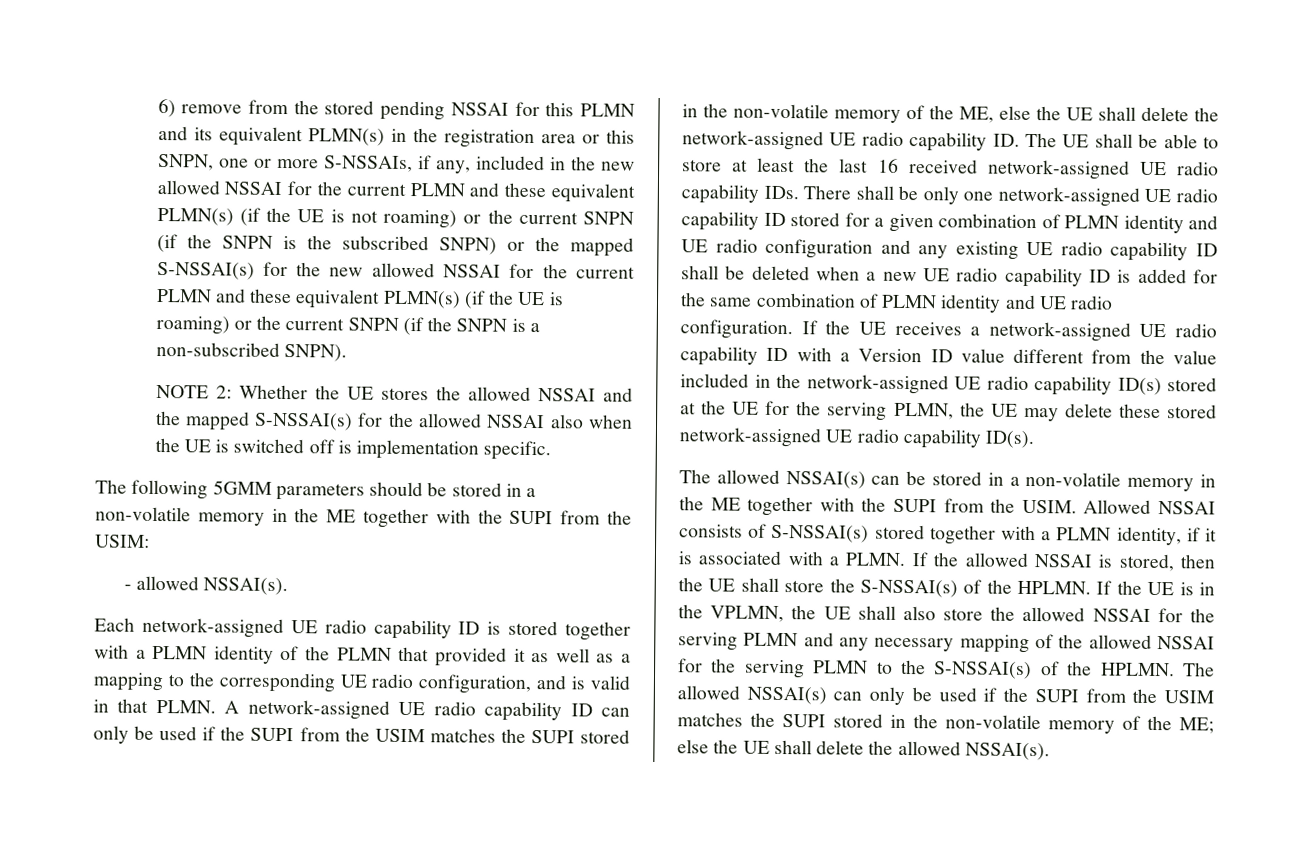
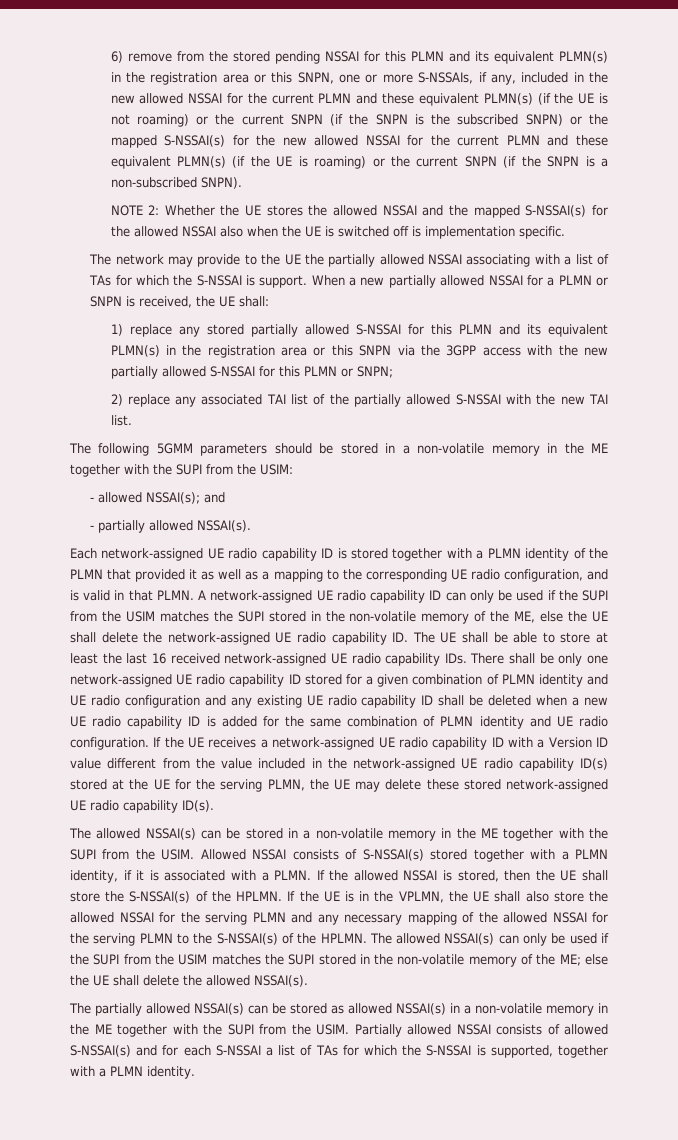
(552, 450) none -> [89,254,609,267] [89,275,609,288] [90,296,270,308] [110,324,608,337] [110,345,608,358] [110,366,393,379] [110,394,609,407] [110,415,132,426] // The network may provide to the UE the partially allowed NSSAI associating with a list of TAs for which the S-NSSAI is support. When a new partially allowed NSSAI for a PLMN or SNPN is received, the UE shall: // 1) replace any stored partially allowed S-NSSAI for this PLMN and its equivalent PLMN(s) in the registration area or this SNPN via the 3GPP access with the new partially allowed S-NSSAI for this PLMN or SNPN; // 2) replace any associated TAI list of the partially allowed S-NSSAI with the new TAI list.
(200, 583) none -> [146,492,226,504] [90,520,194,533] NSSAI(s); and // - partially allowed
(1050, 751) none -> [69,1003,608,1016] [70,1024,608,1037] [70,1045,608,1058] [70,1066,195,1079] // The partially allowed NSSAI(s) can be stored as allowed NSSAI(s) in a non-volatile memory in the ME together with the SUPI from the USIM. Partially allowed NSSAI consists of allowed S-NSSAI(s) and for each S-NSSAI a list of TAs for which the S-NSSAI is supported, together with a PLMN identity.

